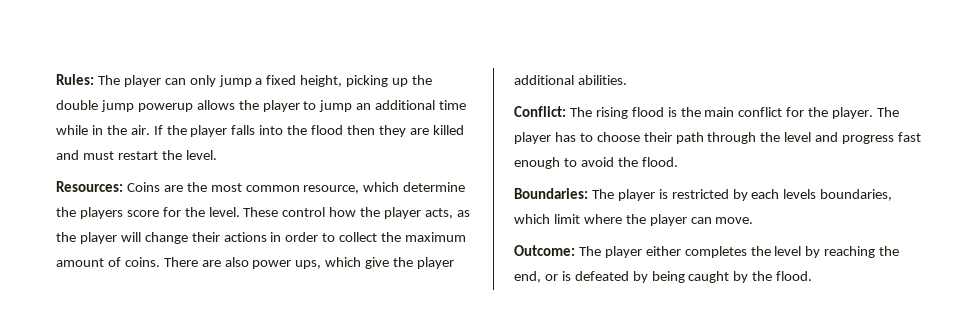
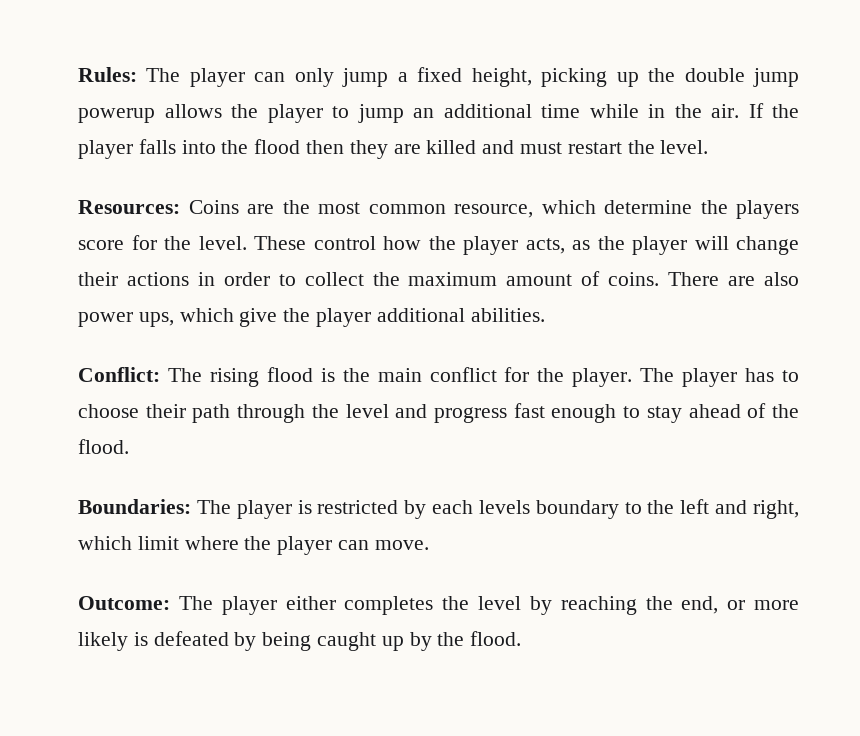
[580,157,614,167] avoid -> [646,403,767,423] stay ahead of
[820,189,893,201] boundaries, -> [535,499,799,519] boundary to the left and right,
(558, 277) none -> [754,600,799,610] [78,632,128,651] more likely
(730, 277) none -> [381,636,404,651] up

